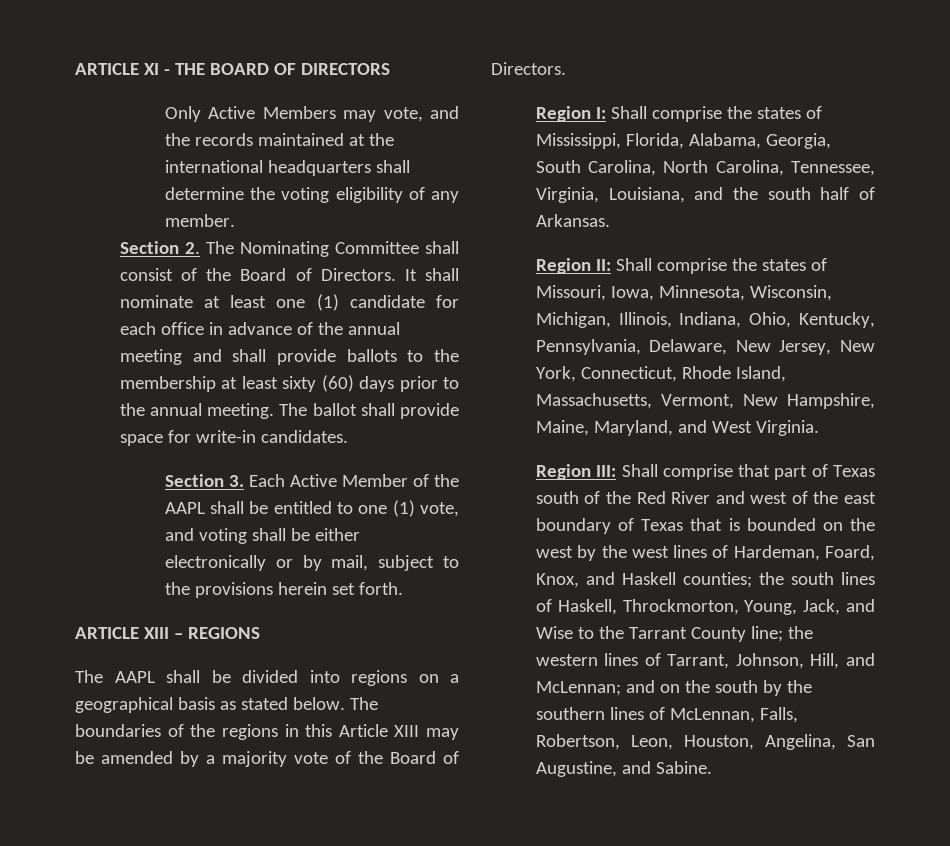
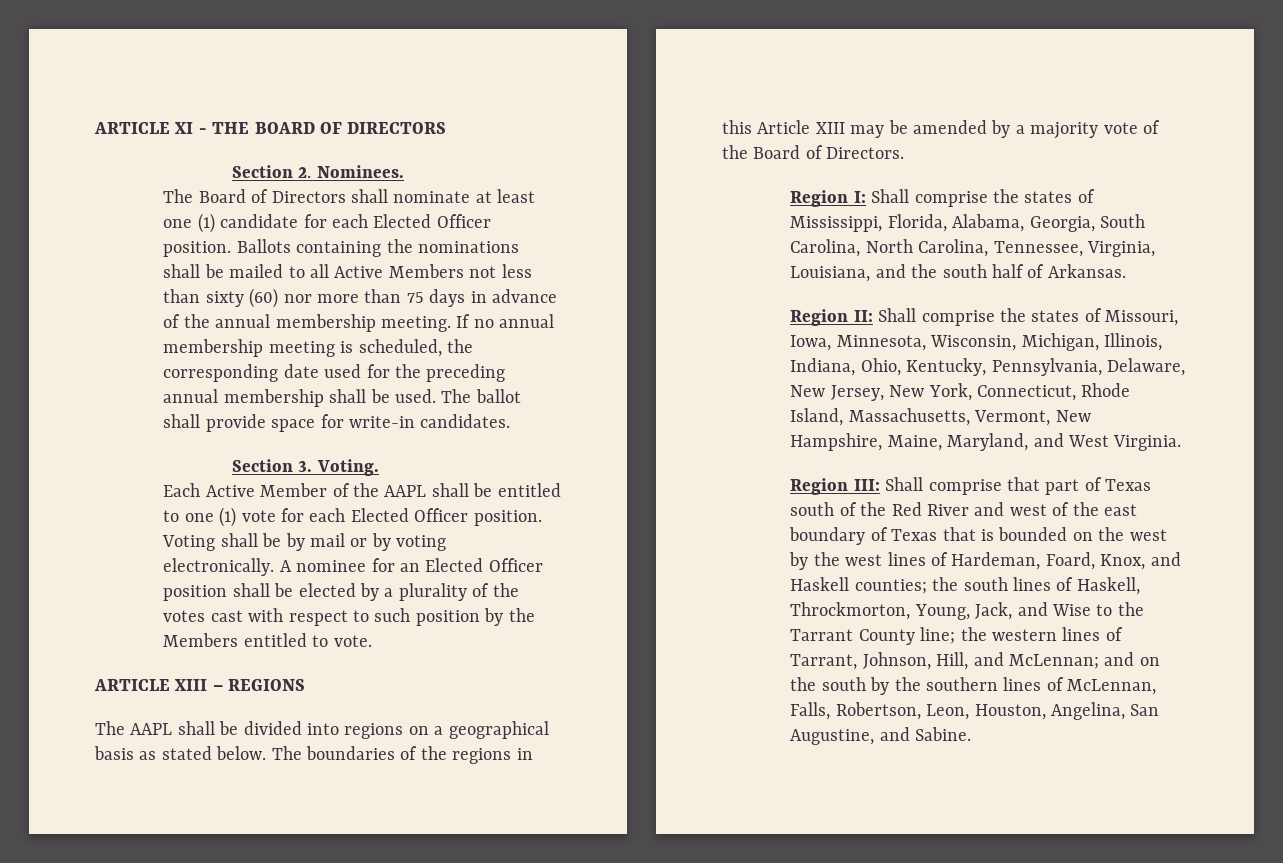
[164,106,459,122] [164,133,394,146] [164,160,410,176] [164,187,459,203] [164,214,235,227] [119,241,459,257] [119,268,417,281] Only Active Members may vote, and the records maintained at the international headquarters shall determine the voting eligibility of any member. // Section 2. The Nominating Committee shall consist of the Board of Directors. It -> [231,165,404,178] [163,189,346,203] Section 2. Nominees. // The Board of Directors
[160,322,204,335] office -> [373,214,491,228] [163,239,520,257] [163,264,532,278] [163,288,466,308] Elected Officer position. Ballots containing the nominations shall be mailed to all Active Members not less than sixty (60) nor more than 75 days
[119,349,459,365] [119,375,459,392] [119,403,275,419] meeting and shall provide ballots to the membership at least sixty (60) days prior to the annual meeting. -> [275,314,555,332] [163,339,474,357] [163,364,506,382] [163,389,437,407] membership meeting. If no annual membership meeting is scheduled, the corresponding date used for the preceding annual membership shall be used.
(244, 481) none -> [316,459,379,476] Voting. //
[419,502,459,517] [164,528,360,544] [164,555,459,571] [164,582,403,598] vote, and voting shall be either electronically or by mail, subject to the provisions herein set forth. -> [241,508,542,526] [162,533,447,551] [163,558,543,576] [163,583,519,601] [163,608,535,626] [163,633,372,647] vote for each Elected Officer position. Voting shall be by mail or by voting electronically. A nominee for an Elected Officer position shall be elected by a plurality of the votes cast with respect to such position by the Members entitled to vote.

